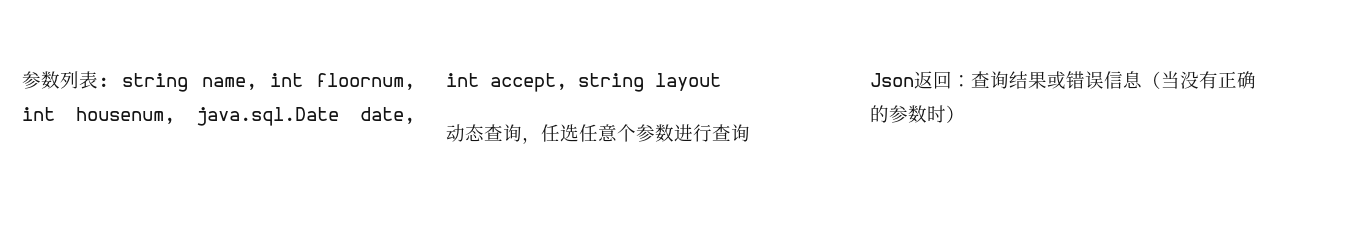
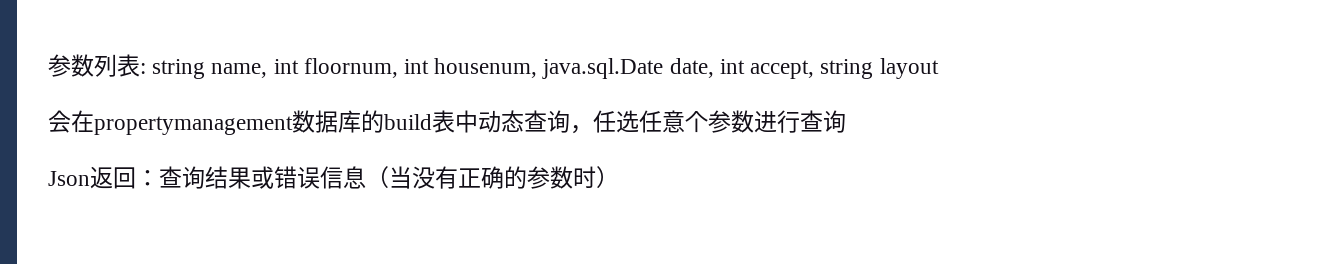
(721, 82) none -> [48,110,478,135] 会在propertymanagement数据库的build表中

